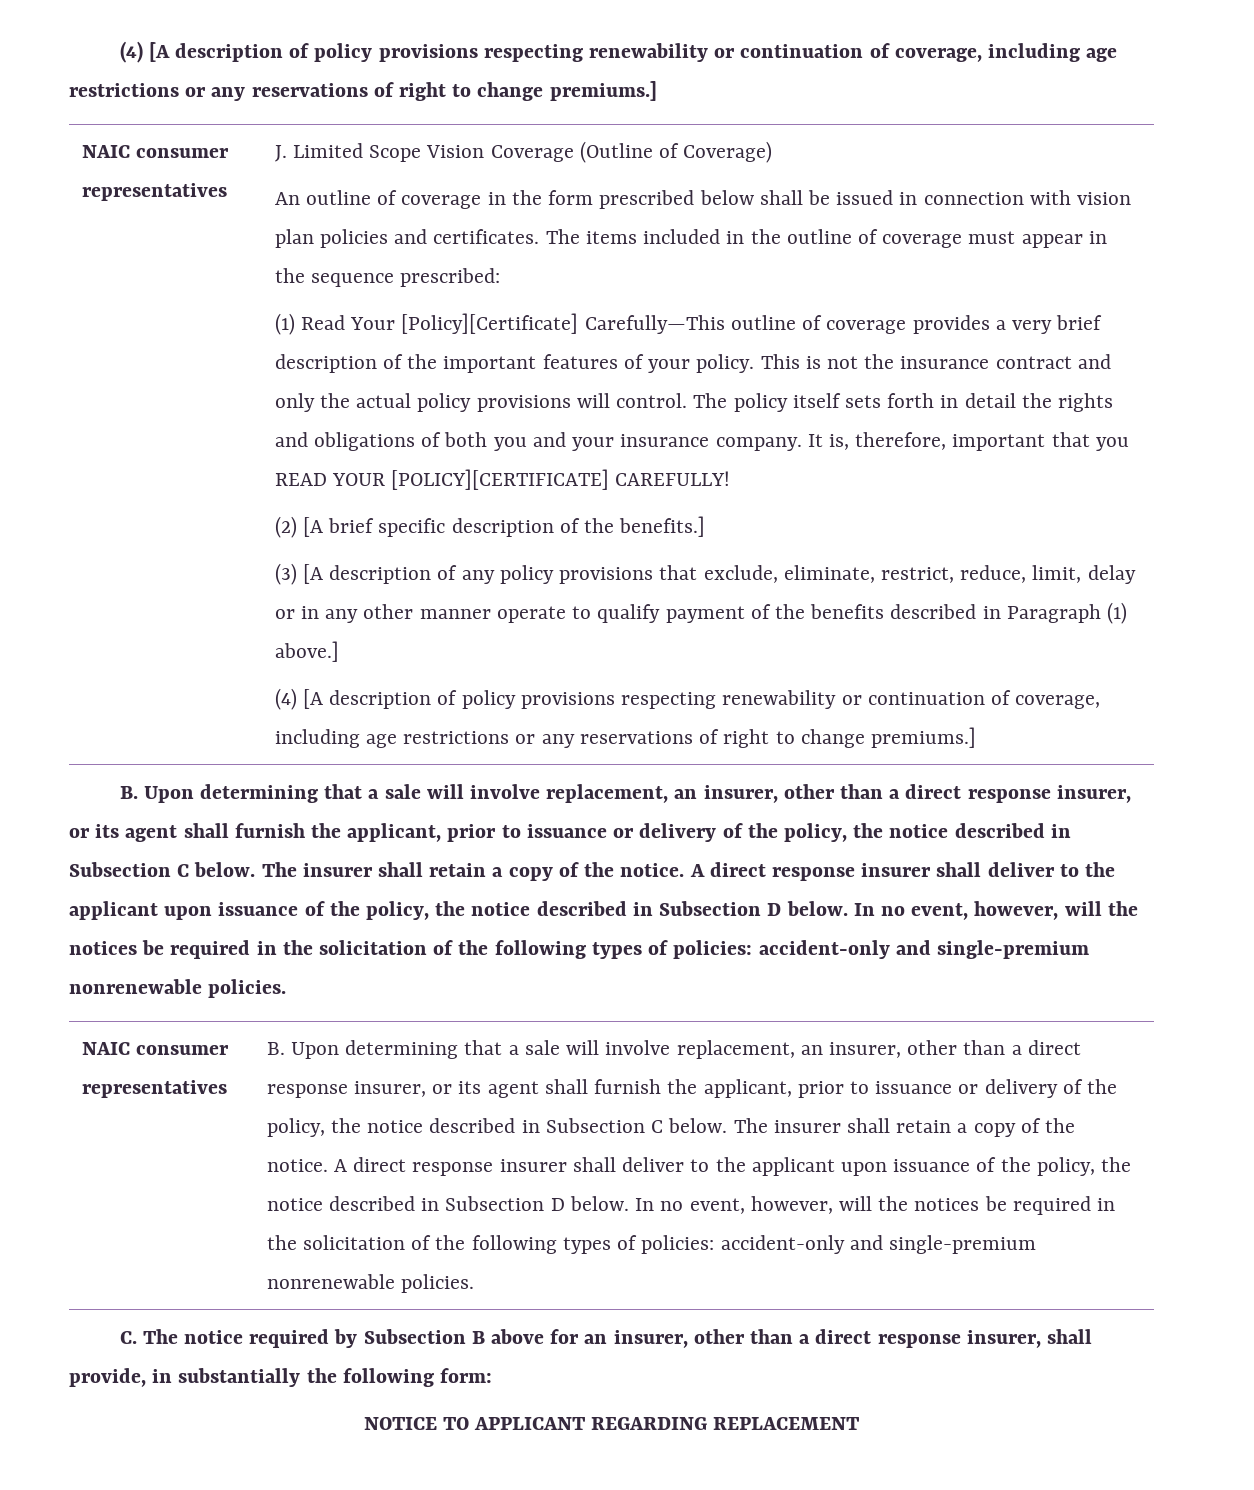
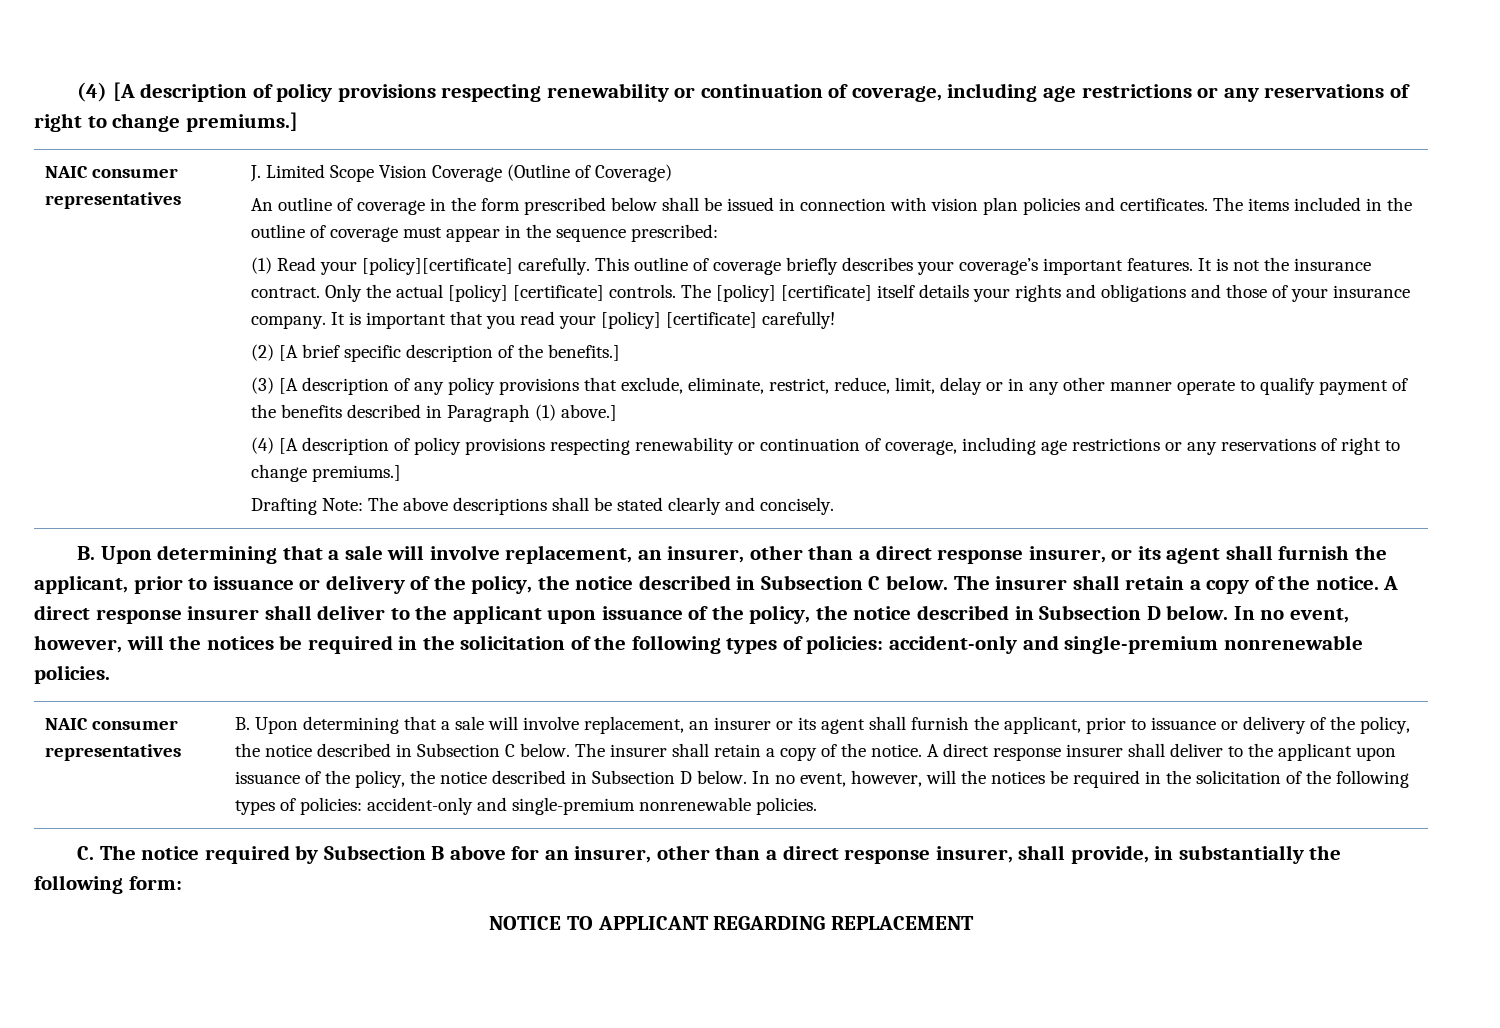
[350,313,1103,334] [274,354,1111,373] [274,393,1113,412] [274,432,566,451] Your [Policy][Certificate] Carefully—This outline of coverage provides a very brief description of the important features of your policy. This is not the insurance contract and only the actual policy provisions will control. The policy itself sets forth in detail the rights and obligations of both you and -> [320,257,1372,275] [251,284,1289,302] your [policy][certificate] carefully. This outline of coverage briefly describes your coverage’s important features. It is not the insurance contract. Only the actual [policy] [certificate] controls. The [policy] [certificate] itself details your rights and obligations and those of
[828,432,947,450] is, therefore, -> [349,312,362,325] is
[274,469,731,490] READ YOUR [POLICY][CERTIFICATE] CAREFULLY! -> [520,311,836,329] read your [policy] [certificate] carefully!
(976, 737) none -> [251,497,835,515] // Drafting Note: The above descriptions shall be stated clearly and concisely.
[828,1040,1081,1058] [266,1081,427,1098] insurer, other than a direct response insurer, -> [714,717,772,730] insurer

